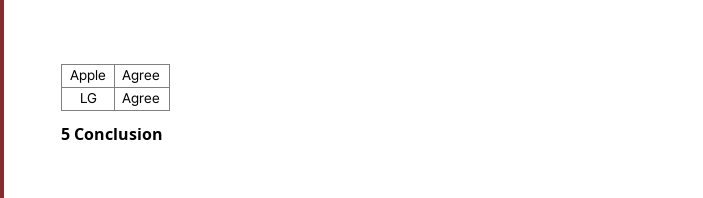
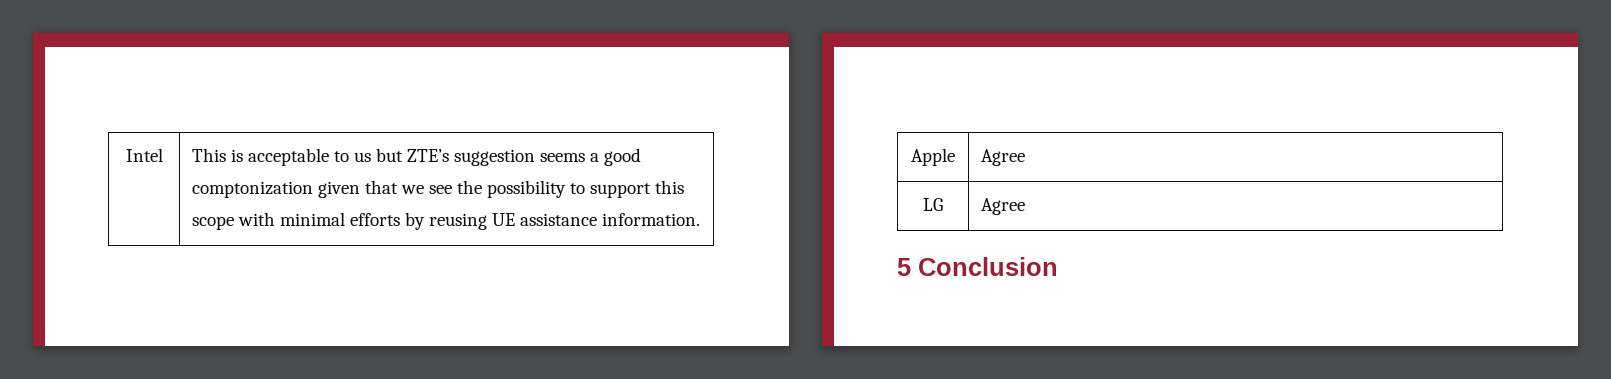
(70, 76) none -> [125,148,163,162] [192,148,642,166] [192,180,685,198] [192,212,701,230] Intel | This is acceptable to us but ZTE’s suggestion seems a good comptonization given that we see the possibility to support this scope with minimal efforts by reusing UE assistance information. //

